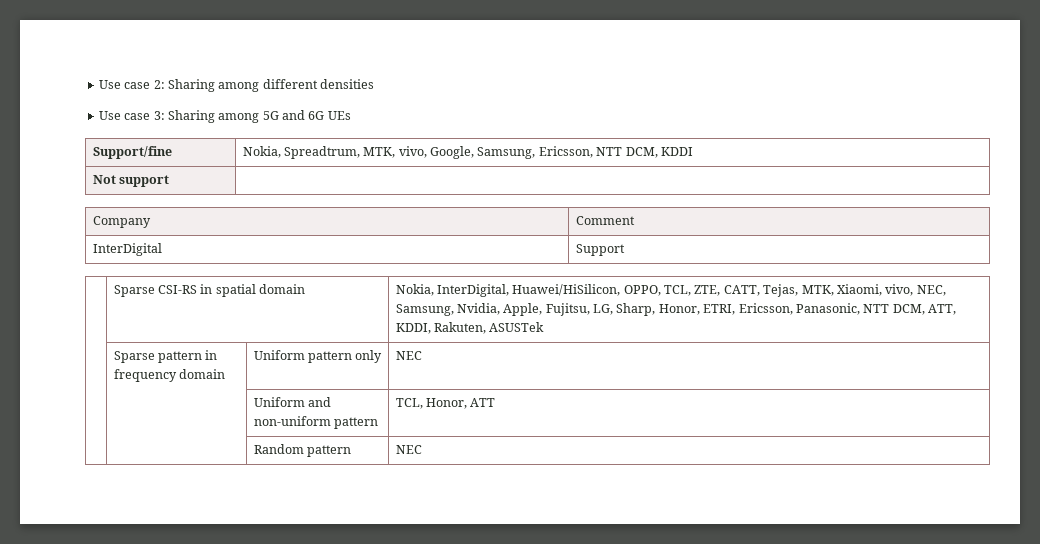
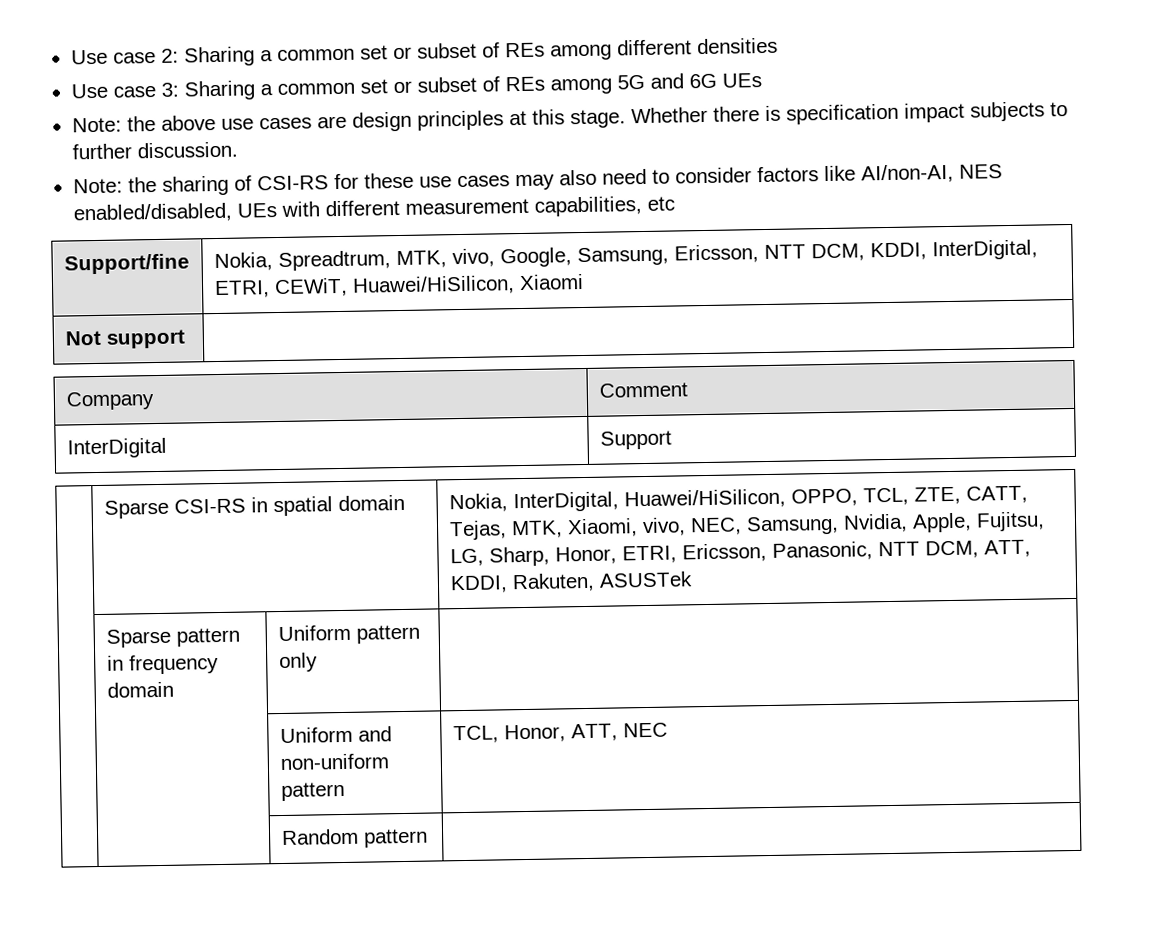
(215, 85) none -> [259,42,545,62] a common set or subset of REs
(215, 116) none -> [259,76,545,96] a common set or subset of REs
(351, 115) none -> [71,101,1068,133] [71,141,238,160] [72,163,1003,196] [72,196,675,224] // Note: the above use cases are design principles at this stage. Whether there is specification impact subjects to further discussion. // Note: the sharing of CSI-RS for these use cases may also need to consider factors like AI/non-AI, NES enabled/disabled, UEs with different measurement capabilities, etc
[660,147,693,156] KDDI -> [869,239,1038,261] [213,273,584,299] KDDI, InterDigital, ETRI, CEWiT, Huawei/HiSilicon, Xiaomi
[395,351,422,360] NEC -> (318, 662) none
[470,398,496,407] ATT -> [570,722,668,742] ATT, NEC
[395,445,422,454] NEC -> (428, 838) none

